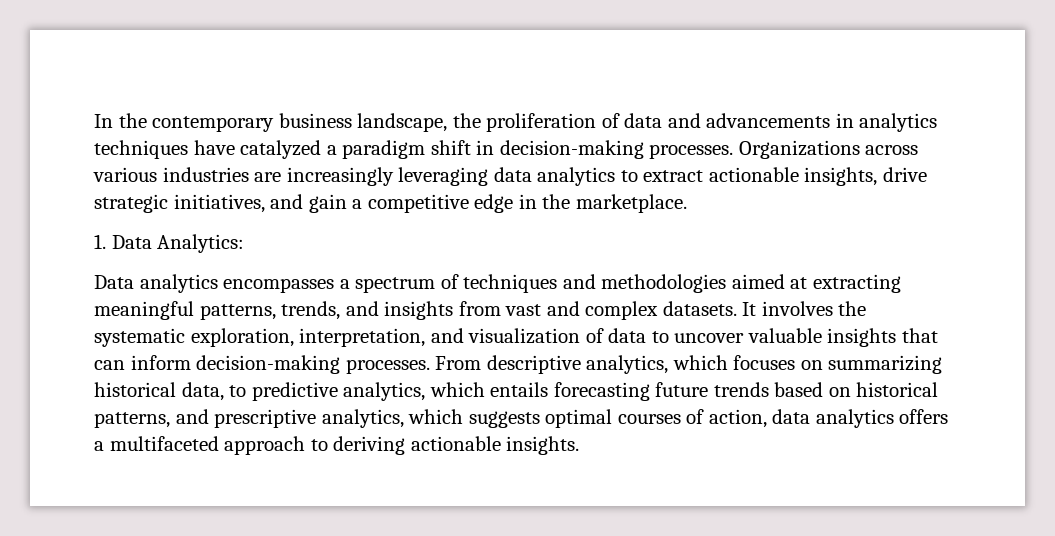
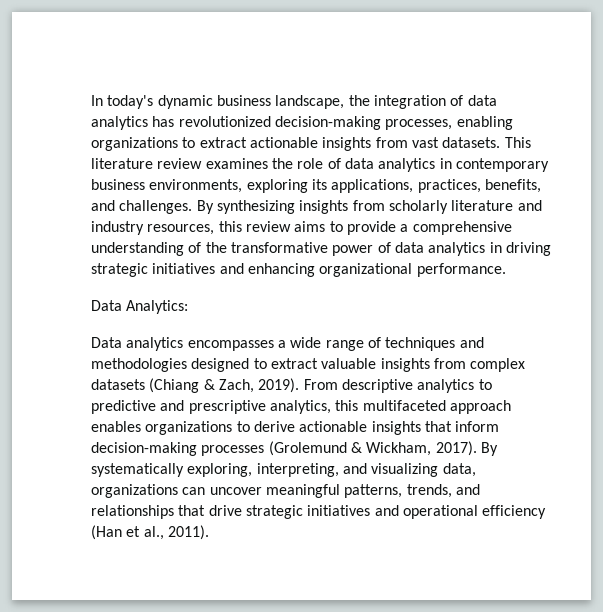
[118,113,275,132] the contemporary -> [107,95,213,109] today's dynamic
[486,113,938,132] [94,140,919,159] [93,167,927,186] [94,194,687,213] [94,234,106,249] proliferation of data and advancements in analytics techniques have catalyzed a paradigm shift in decision-making processes. Organizations across various industries are increasingly leveraging data analytics to extract actionable insights, drive strategic initiatives, and gain a competitive edge in the marketplace. // 1. -> [373,95,497,109] [91,116,513,130] [91,137,531,151] [91,158,549,172] [91,179,541,193] [91,200,542,214] [91,221,512,235] [91,242,551,256] [91,263,506,277] integration of data analytics has revolutionized decision-making processes, enabling organizations to extract actionable insights from vast datasets. This literature review examines the role of data analytics in contemporary business environments, exploring its applications, practices, benefits, and challenges. By synthesizing insights from scholarly literature and industry resources, this review aims to provide a comprehensive understanding of the transformative power of data analytics in driving strategic initiatives and enhancing organizational performance. //
[355,277,436,293] spectrum -> [290,337,364,351] wide range
[731,274,901,293] [94,301,867,320] [94,328,938,347] [94,355,943,374] [94,382,939,401] [94,409,949,428] [94,436,580,455] aimed at extracting meaningful patterns, trends, and insights from vast and complex datasets. It involves the systematic exploration, interpretation, and visualization of data to uncover valuable insights that can inform decision-making processes. From descriptive analytics, which focuses on summarizing historical data, to predictive analytics, which entails forecasting future trends based on historical patterns, and prescriptive analytics, which suggests optimal courses of action, data analytics offers a multifaceted approach to deriving actionable insights. -> [191,358,526,372] [91,378,492,393] [91,400,511,414] [91,421,500,435] [91,441,498,456] [91,463,476,477] [91,484,480,498] [91,505,547,519] [91,525,209,540] designed to extract valuable insights from complex datasets (Chiang & Zach, 2019). From descriptive analytics to predictive and prescriptive analytics, this multifaceted approach enables organizations to derive actionable insights that inform decision-making processes (Grolemund & Wickham, 2017). By systematically exploring, interpreting, and visualizing data, organizations can uncover meaningful patterns, trends, and relationships that drive strategic initiatives and operational efficiency (Han et al., 2011).

